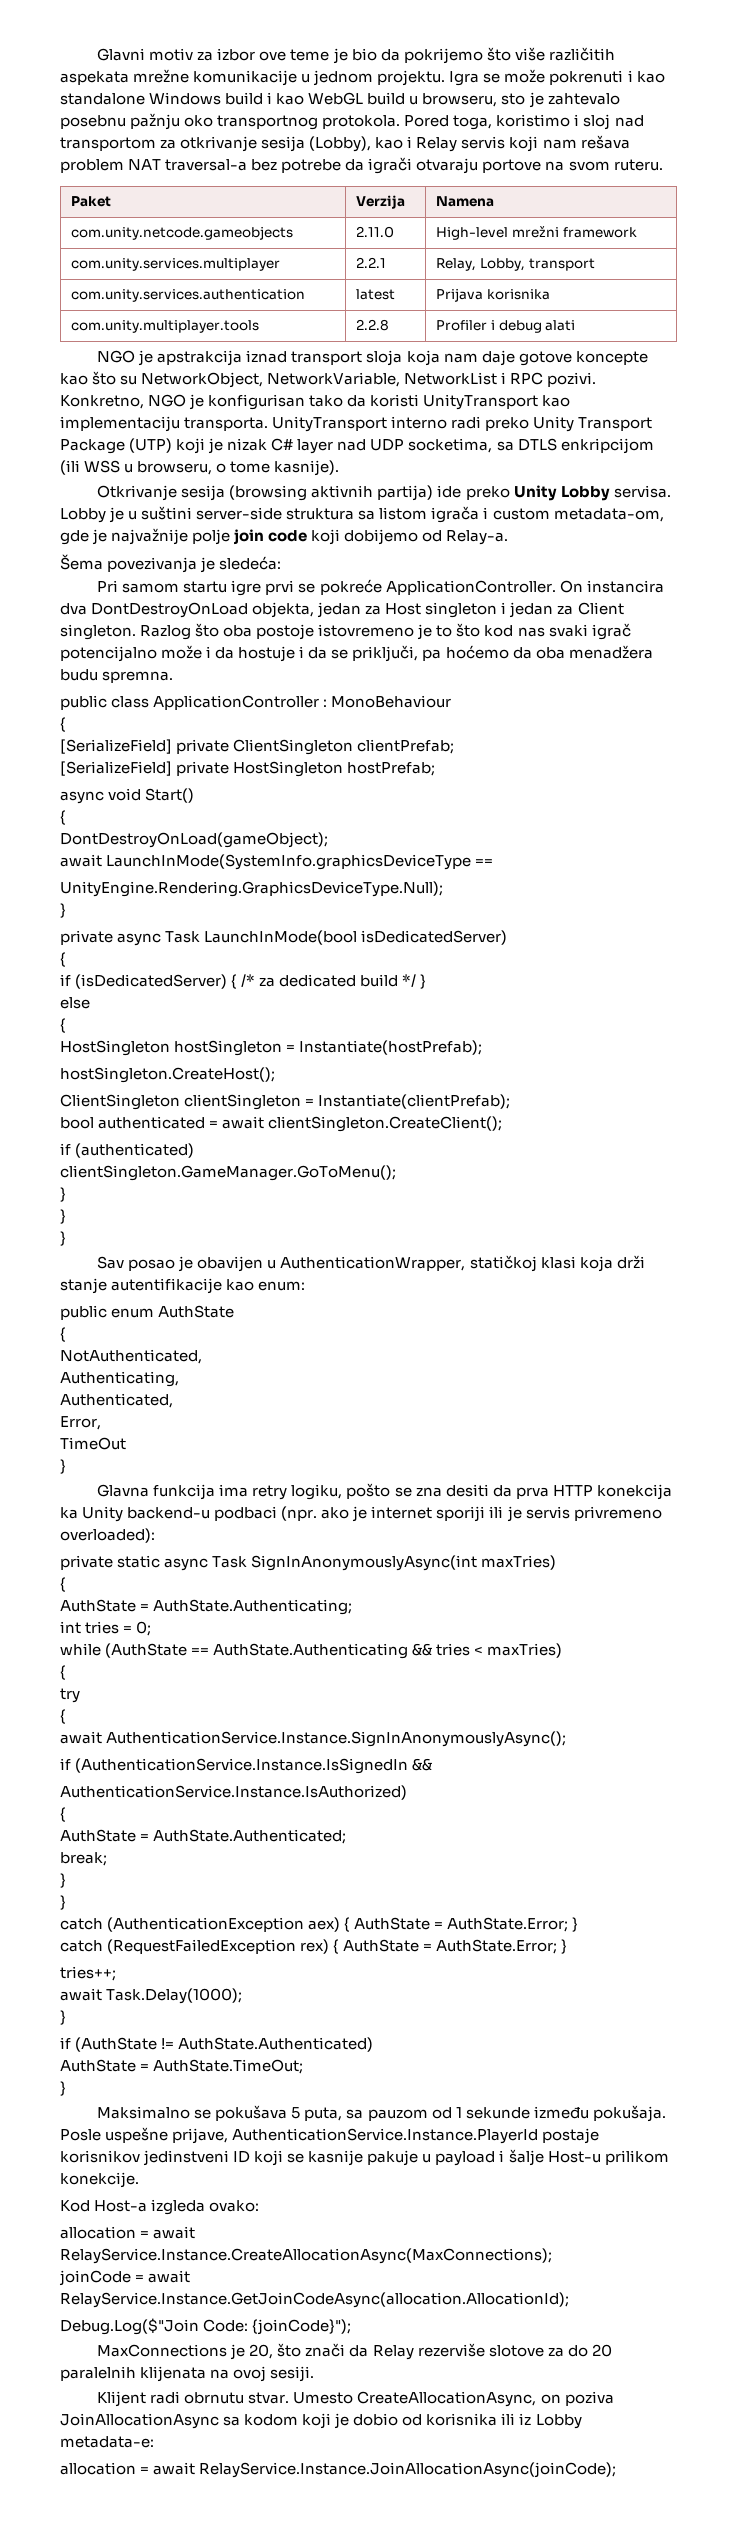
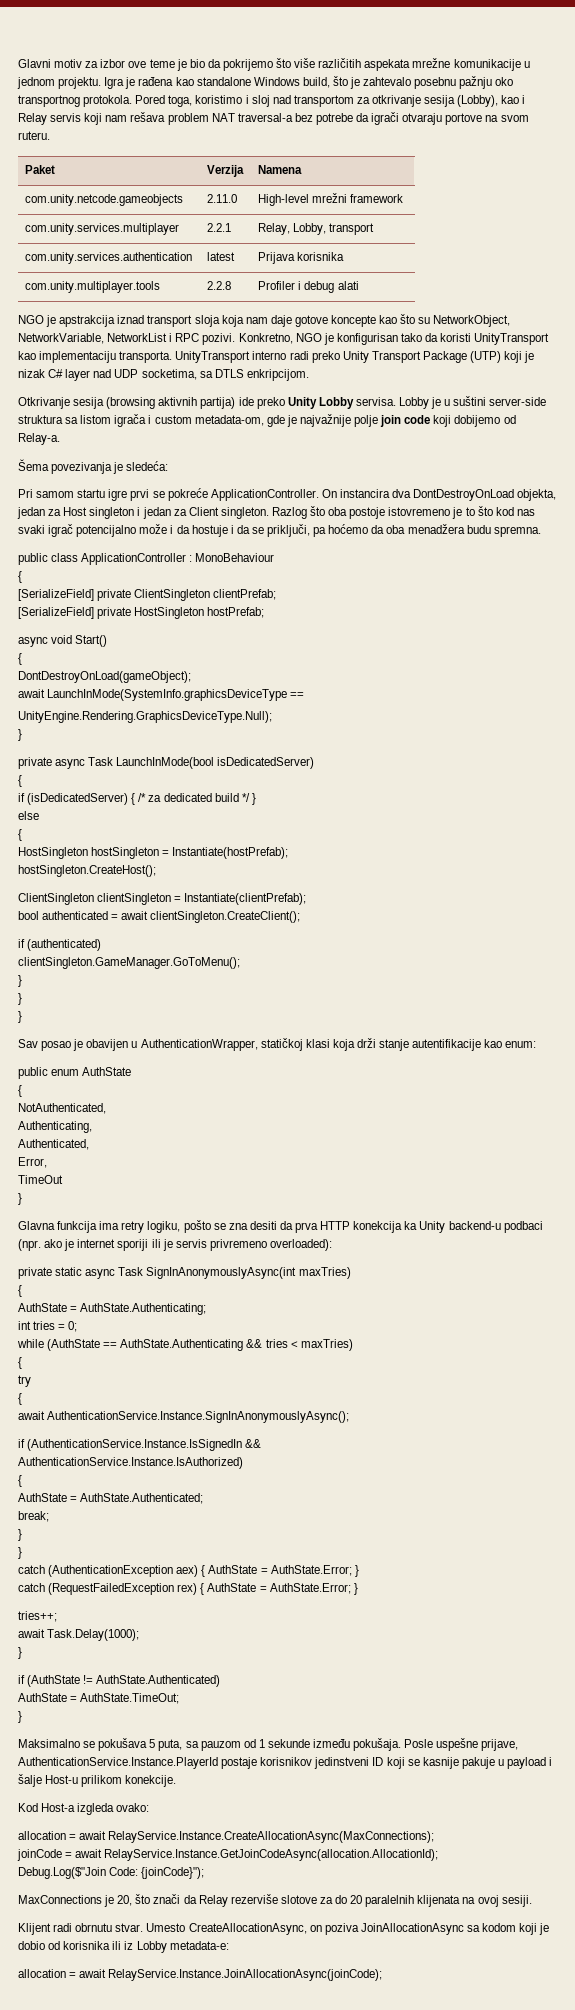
[483,69,665,85] [60,92,526,107] se može pokrenuti i kao standalone Windows build i kao WebGL build u browseru, sto -> [125,76,348,89] je rađena kao standalone Windows build, što
[560,438,654,454] [60,460,340,476] enkripcijom (ili WSS u browseru, o tome kasnije). -> [246,369,309,381] enkripcijom.

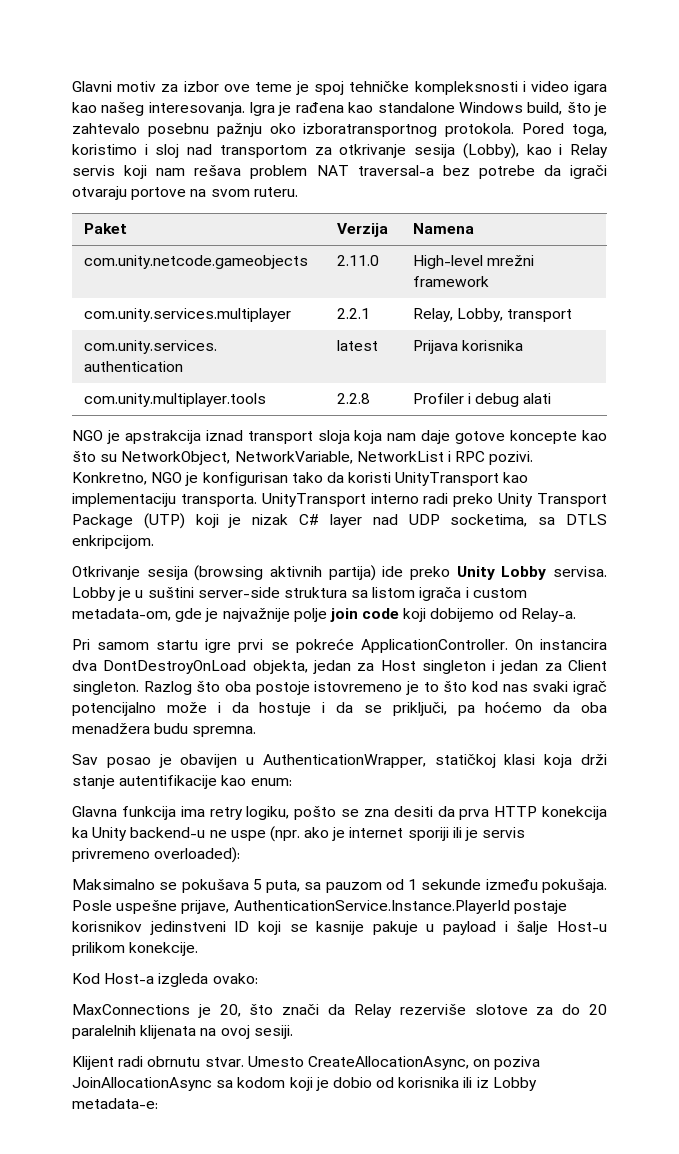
[189,58,530,71] [17,77,102,89] bio da pokrijemo što više različitih aspekata mrežne komunikacije u jednom projektu. -> [314,81,607,95] [72,102,245,116] spoj tehničke kompleksnosti i video igara kao našeg interesovanja.
[18,95,80,107] transportnog -> [303,123,438,137] izboratransportnog
[18,459,169,474] // Šema povezivanja je sledeća: -> (576, 615) none
[18,553,275,565] [18,571,22,583] [18,589,277,601] [18,607,265,619] [18,635,108,647] [18,653,22,665] [18,671,191,683] [18,689,305,701] [18,711,272,723] [18,729,22,741] [18,757,315,769] [18,775,22,787] [18,793,256,805] [18,811,39,820] [18,829,22,841] [18,847,289,859] [18,865,156,877] [18,893,307,905] [18,911,301,923] [18,939,102,951] [18,957,240,969] [18,975,22,987] [18,993,22,1005] [18,1011,22,1023] // public class ApplicationController : MonoBehaviour // { // [SerializeField] private ClientSingleton clientPrefab; // [SerializeField] private HostSingleton hostPrefab; // async void Start() // { // DontDestroyOnLoad(gameObject); // await LaunchInMode(SystemInfo.graphicsDeviceType == // UnityEngine.Rendering.GraphicsDeviceType.Null); // } // private async Task LaunchInMode(bool isDedicatedServer) // { // if (isDedicatedServer) { /* za dedicated build */ } // else // { // HostSingleton hostSingleton = Instantiate(hostPrefab); // hostSingleton.CreateHost(); // ClientSingleton clientSingleton = Instantiate(clientPrefab); // bool authenticated = await clientSingleton.CreateClient(); // if (authenticated) // clientSingleton.GameManager.GoToMenu(); // } // } // } -> (257, 731) none
[18,1067,132,1079] [18,1085,22,1097] [18,1103,106,1114] [18,1121,92,1133] [18,1139,89,1150] [18,1157,47,1168] [18,1175,63,1184] [18,1193,22,1205] // public enum AuthState // { // NotAuthenticated, // Authenticating, // Authenticated, // Error, // TimeOut // } -> (292, 782) none
[503,1221,543,1233] podbaci -> [209,830,266,841] ne uspe
[18,1267,351,1279] [18,1285,22,1297] [18,1303,207,1315] [18,1321,78,1332] [17,1339,353,1351] [18,1357,22,1369] [18,1375,31,1387] [18,1393,22,1405] [18,1411,350,1423] [18,1439,262,1451] [18,1457,243,1469] [18,1475,22,1487] [18,1493,204,1504] [18,1511,49,1522] [18,1529,22,1541] [18,1547,22,1559] [18,1565,359,1577] [18,1583,358,1595] [18,1611,57,1622] [18,1629,140,1641] [18,1647,22,1659] [18,1675,221,1687] [18,1693,180,1704] [18,1711,22,1723] // private static async Task SignInAnonymouslyAsync(int maxTries) // { // AuthState = AuthState.Authenticating; // int tries = 0; // while (AuthState == AuthState.Authenticating && tries < maxTries) // { // try // { // await AuthenticationService.Instance.SignInAnonymouslyAsync(); // if (AuthenticationService.Instance.IsSignedIn && // AuthenticationService.Instance.IsAuthorized) // { // AuthState = AuthState.Authenticated; // break; // } // } // catch (AuthenticationException aex) { AuthState = AuthState.Error; } // catch (RequestFailedException rex) { AuthState = AuthState.Error; } // tries++; // await Task.Delay(1000); // } // if (AuthState != AuthState.Authenticated) // AuthState = AuthState.TimeOut; // } -> (241, 855) none
[18,1831,435,1843] [17,1849,439,1861] [18,1867,205,1879] // allocation = await RelayService.Instance.CreateAllocationAsync(MaxConnections); // joinCode = await RelayService.Instance.GetJoinCodeAsync(allocation.AllocationId); // Debug.Log($"Join Code: {joinCode}"); -> (258, 978) none
[18,1969,383,1981] // allocation = await RelayService.Instance.JoinAllocationAsync(joinCode); -> (158, 1103) none

